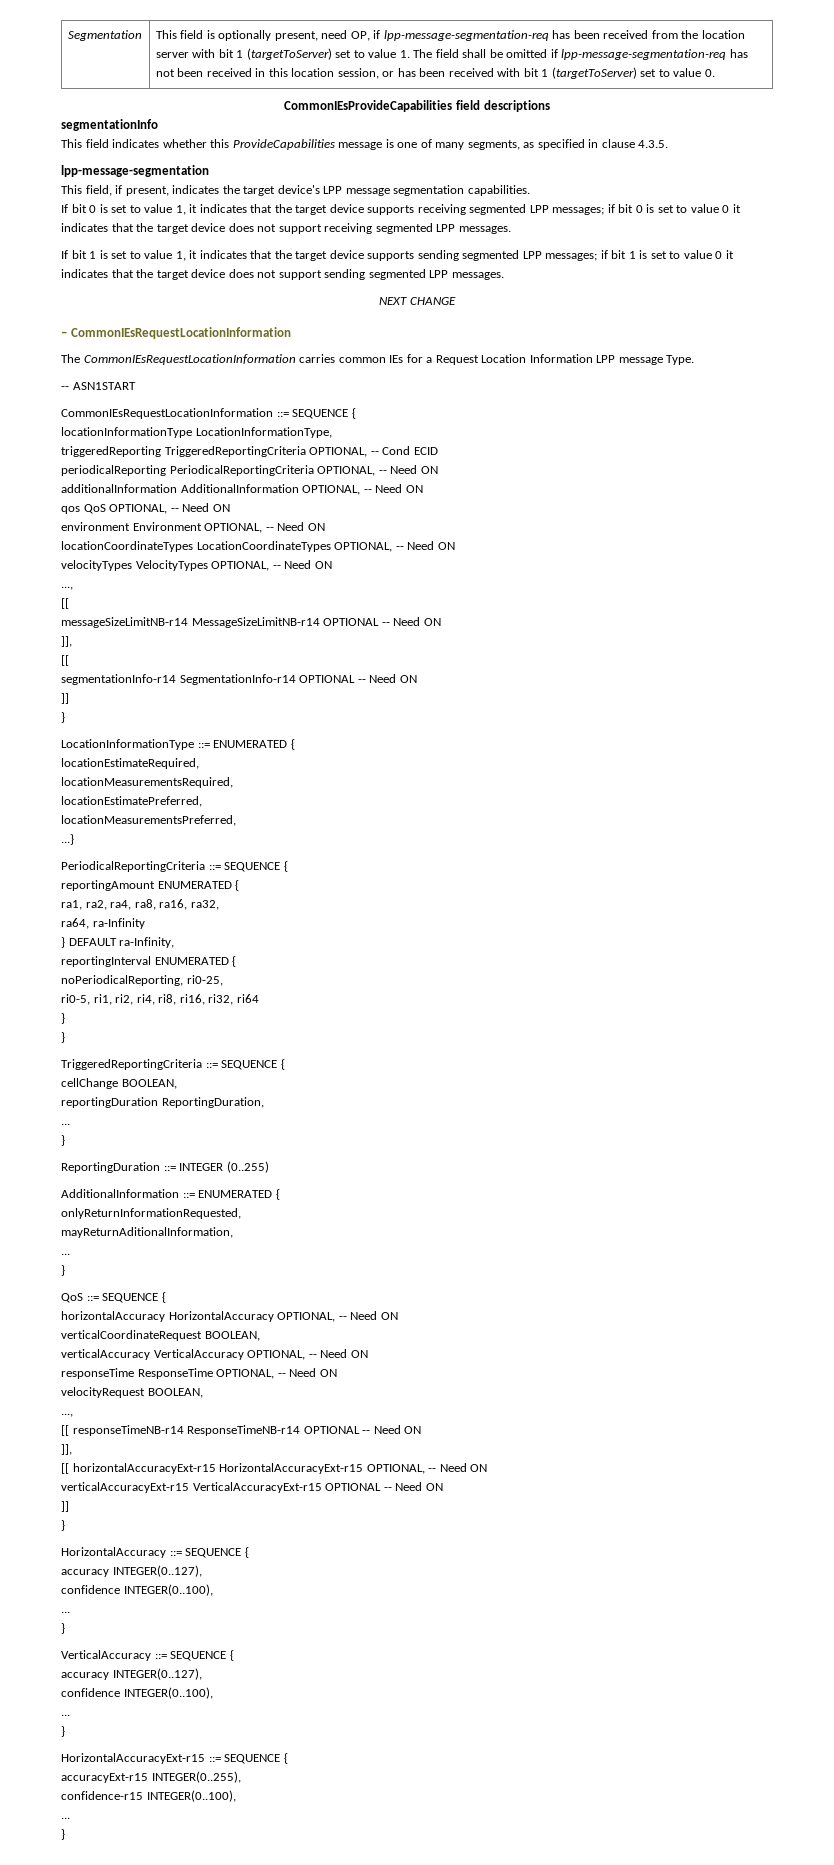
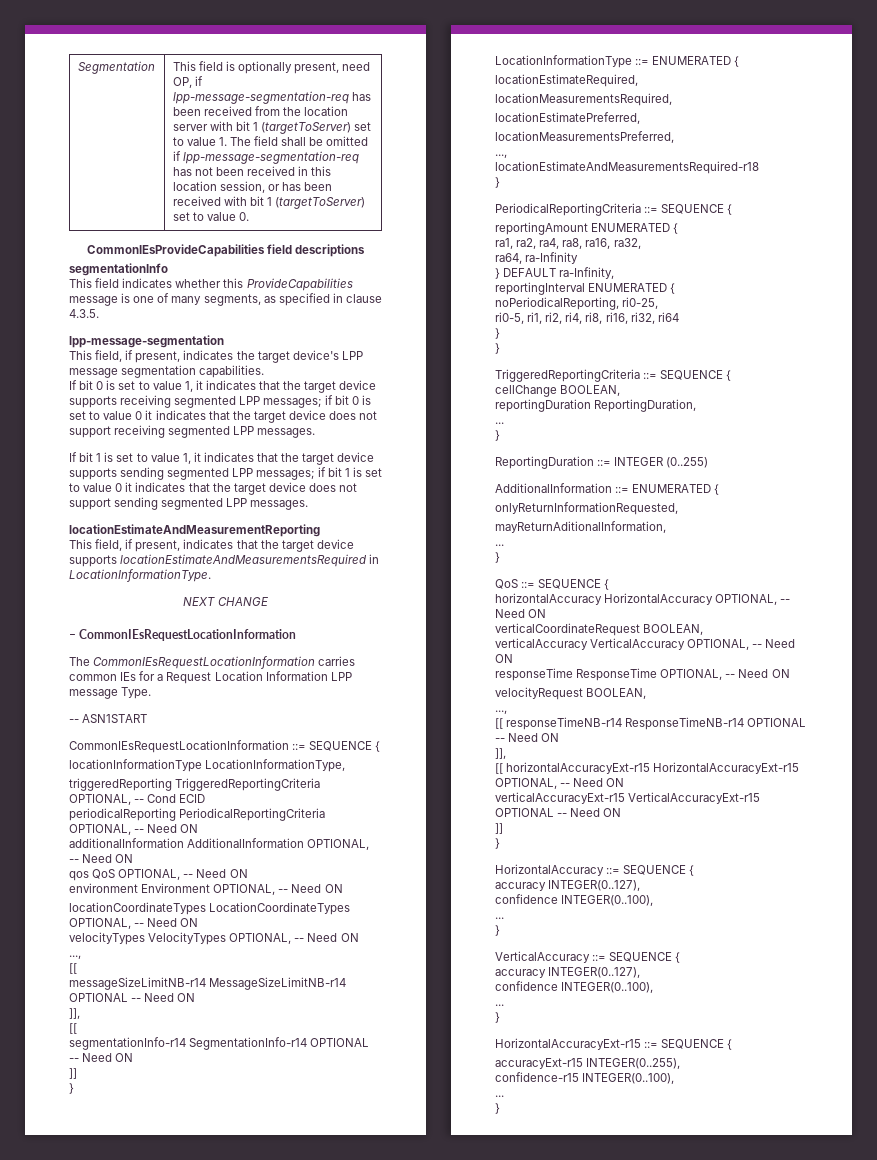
(504, 276) none -> [69,524,320,537] [69,539,354,552] [69,554,380,567] [69,569,211,582] // locationEstimateAndMeasurementReporting // This field, if present, indicates that the target device supports locationEstimateAndMeasurementsRequired in LocationInformationType.
[61,834,74,845] ...} -> [495,154,507,158] [495,161,759,174] [495,177,500,188] ..., // locationEstimateAndMeasurementsRequired-r18 // }

